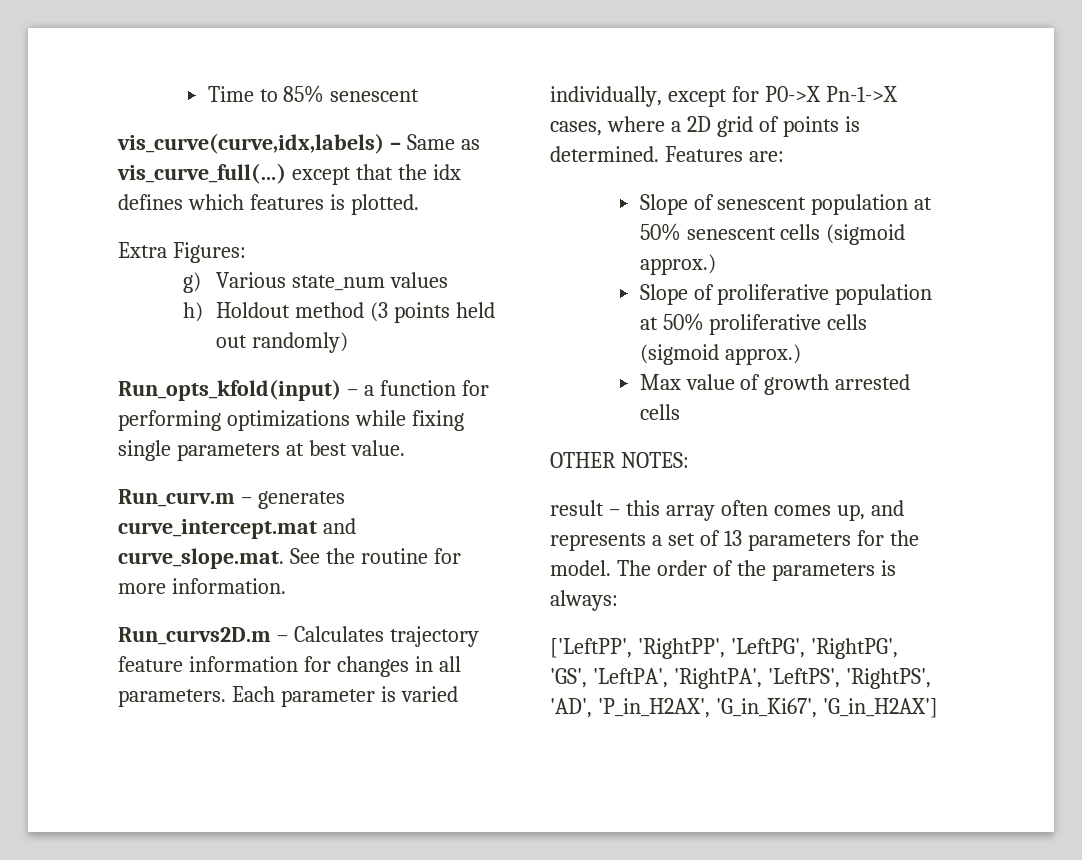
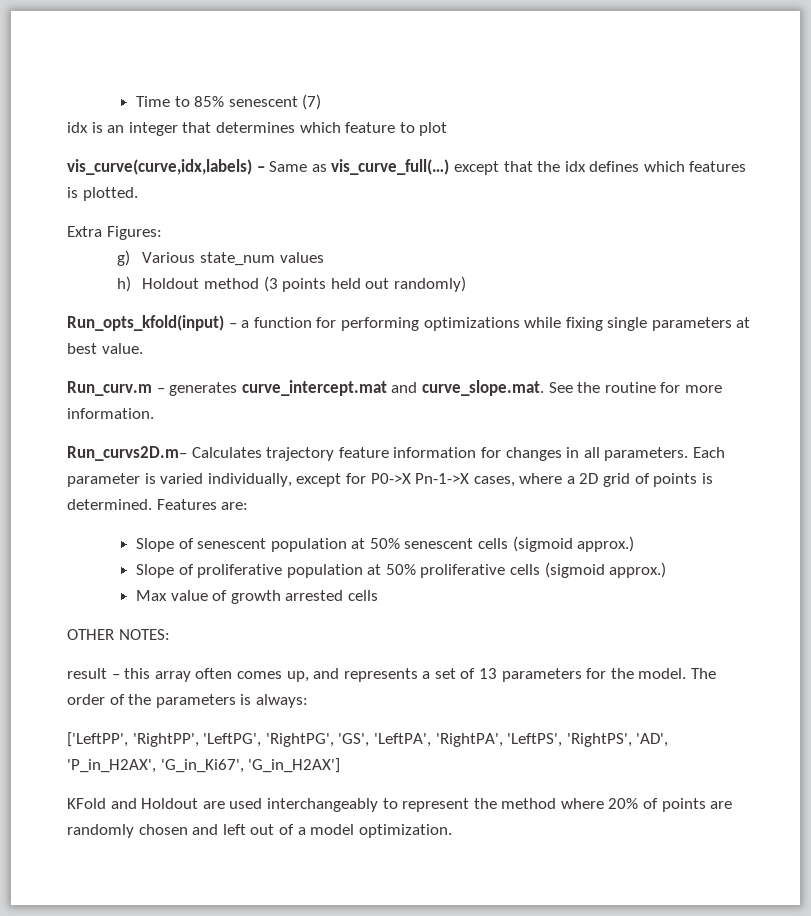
(420, 95) none -> [302,94,322,110] [67,122,448,136] (7) // idx is an integer that determines which feature to plot
[118,627,288,645] Run_curvs2D.m – -> [67,446,187,461] Run_curvs2D.m–
(938, 708) none -> [67,798,733,812] [67,824,452,838] // KFold and Holdout are used interchangeably to represent the method where 20% of points are randomly chosen and left out of a model optimization.

